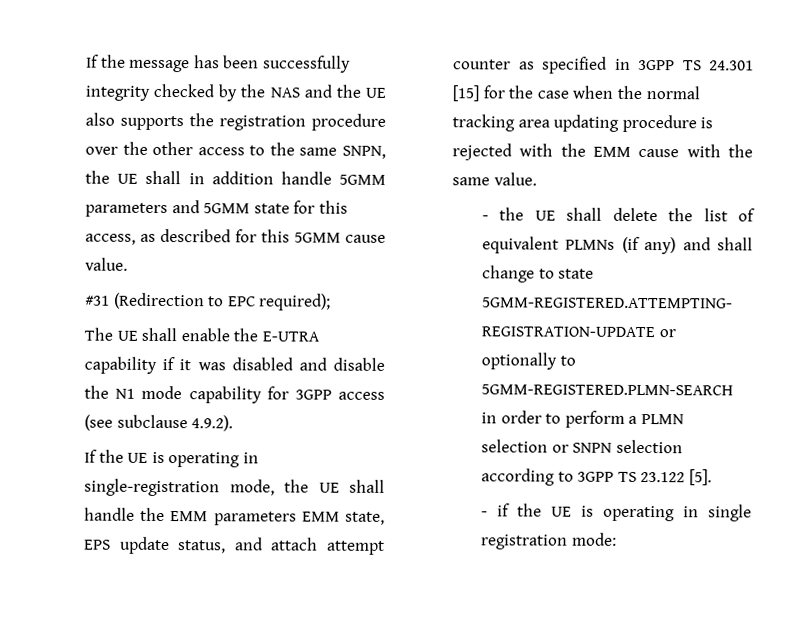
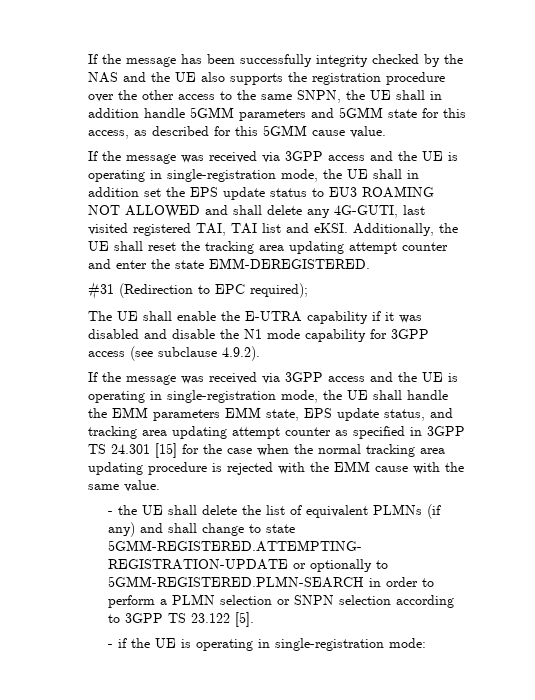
(129, 264) none -> [88,151,459,164] [88,169,420,182] [88,186,435,200] [88,205,426,218] [88,223,459,236] [88,241,449,254] [88,258,371,269] // If the message was received via 3GPP access and the UE is operating in single-registration mode, the UE shall in addition set the EPS update status to EU3 ROAMING NOT ALLOWED and shall delete any 4G-GUTI, last visited registered TAI, TAI list and eKSI. Additionally, the UE shall reset the tracking area updating attempt counter and enter the state EMM-DEREGISTERED.
(124, 456) none -> [126,372,418,385] message was received via 3GPP access and the
[271,537,319,551] attach -> [88,426,228,439] tracking area updating
[708,504,752,522] [481,534,569,550] single registration -> [275,638,385,651] single-registration

